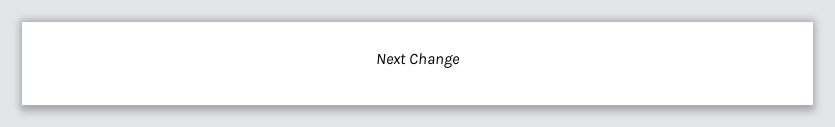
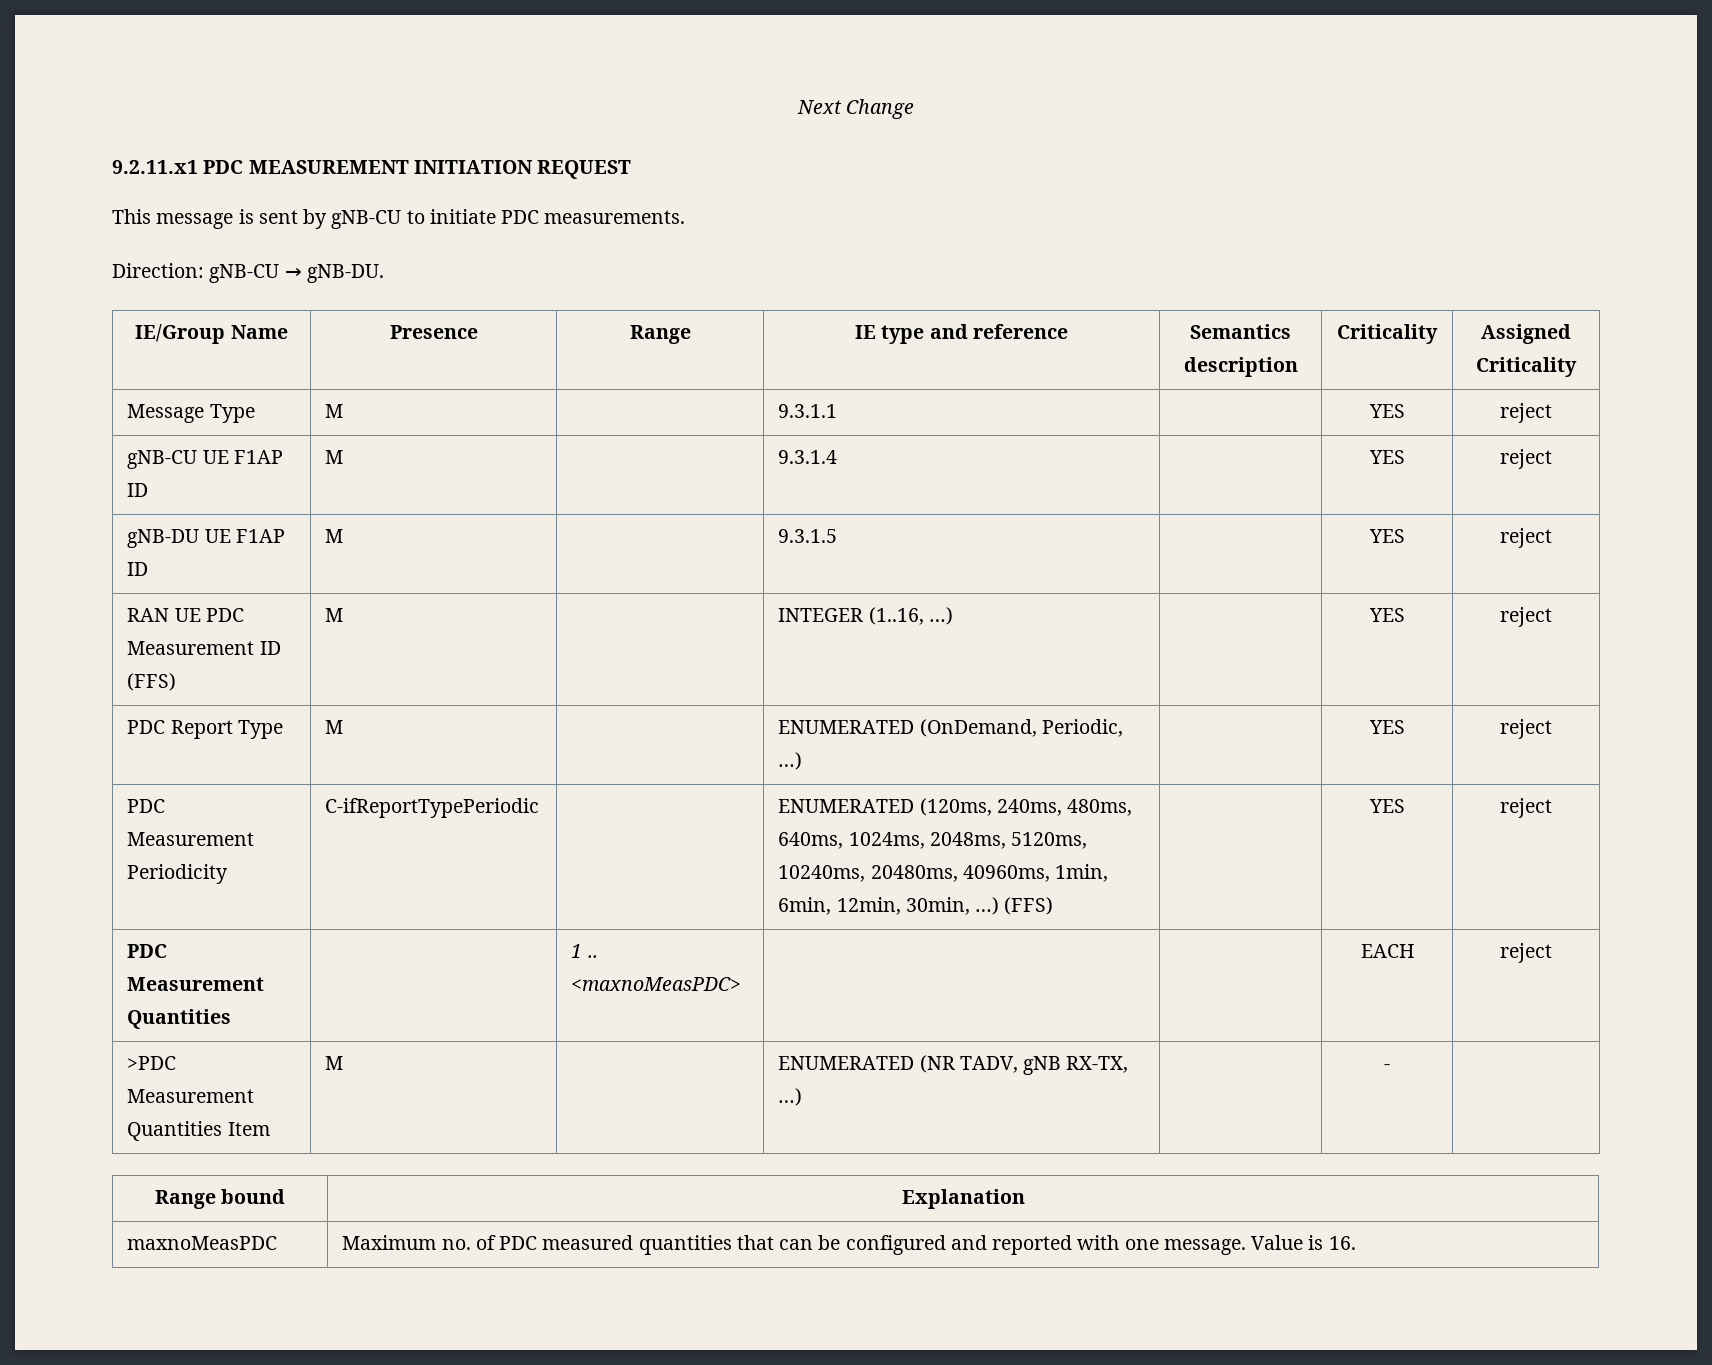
(461, 60) none -> [112,160,632,179] [112,209,686,229] [112,263,384,283] [135,324,288,344] [389,325,478,339] [629,325,691,344] [855,324,1068,344] [1190,324,1291,339] [1183,357,1298,377] [1337,324,1438,344] [1481,324,1571,344] [1476,357,1577,377] [127,404,255,423] [325,404,344,418] [778,404,838,418] [1368,404,1405,418] [1500,403,1552,423] [127,450,283,469] [127,483,149,497] [325,450,344,464] [778,450,838,464] [1368,450,1405,464] [1500,449,1552,469] [127,529,285,548] [127,562,149,576] [325,529,344,543] [778,529,838,543] [1368,529,1405,543] [1500,528,1552,548] [127,608,244,622] [127,641,281,655] [127,673,177,691] [325,608,344,622] [778,607,953,625] [1368,608,1405,622] [1500,607,1552,627] [127,720,283,739] [325,720,344,734] [778,719,1123,737] [778,752,803,770] [1368,720,1405,734] [1500,719,1552,739] [127,799,166,813] [127,832,255,846] [127,864,229,884] [325,798,540,818] [778,798,1133,816] [778,832,1088,849] [778,864,1109,882] [778,897,1054,915] [1368,799,1405,813] [1500,798,1552,818] [127,944,168,958] [127,977,265,991] [127,1009,232,1029] [571,944,598,958] [571,977,742,991] [1360,944,1414,958] [1500,943,1552,963] [127,1056,177,1070] [127,1089,255,1103] [127,1121,270,1141] [325,1056,344,1070] [778,1055,1129,1075] [778,1088,803,1106] [1384,1064,1390,1070] [154,1189,286,1209] [901,1189,1025,1209] [127,1236,278,1250] [342,1235,1356,1255] // 9.2.11.x1 PDC MEASUREMENT INITIATION REQUEST // This message is sent by gNB-CU to initiate PDC measurements. // Direction: gNB-CU → gNB-DU. // IE/Group Name | Presence | Range | IE type and reference | Semantics description | Criticality | Assigned Criticality // Message Type | M | | 9.3.1.1 | | YES | reject // gNB-CU UE F1AP ID | M | | 9.3.1.4 | | YES | reject // gNB-DU UE F1AP ID | M | | 9.3.1.5 | | YES | reject // RAN UE PDC Measurement ID (FFS) | M | | INTEGER (1..16, …) | | YES | reject // PDC Report Type | M | | ENUMERATED (OnDemand, Periodic, …) | | YES | reject // PDC Measurement Periodicity | C-ifReportTypePeriodic | | ENUMERATED (120ms, 240ms, 480ms, 640ms, 1024ms, 2048ms, 5120ms, 10240ms, 20480ms, 40960ms, 1min, 6min, 12min, 30min, …) (FFS) | | YES | reject // PDC Measurement Quantities | | 1 .. <maxnoMeasPDC> | | | EACH | reject // >PDC Measurement Quantities Item | M | | ENUMERATED (NR TADV, gNB RX-TX, …) | | - | // Range bound | Explanation // maxnoMeasPDC | Maximum no. of PDC measured quantities that can be configured and reported with one message. Value is 16.

